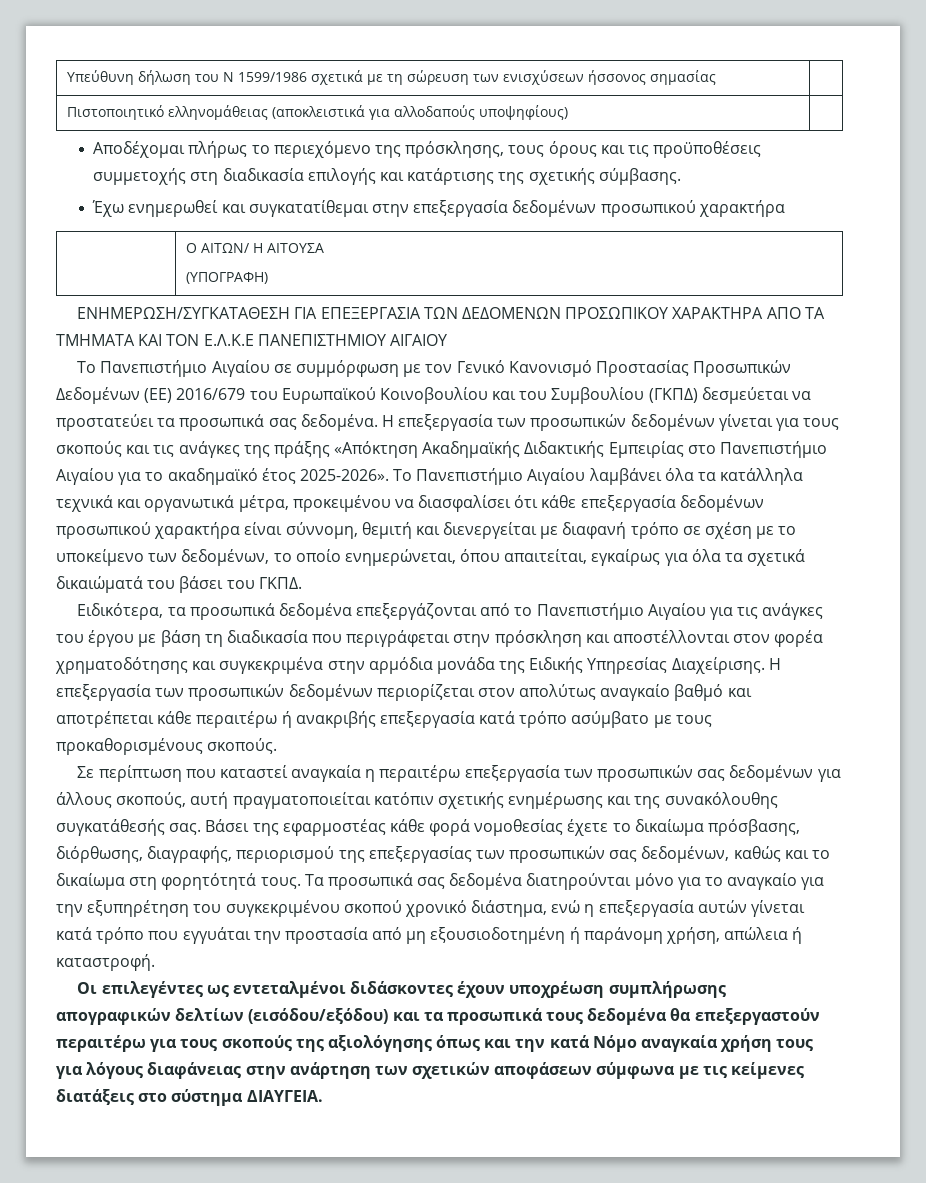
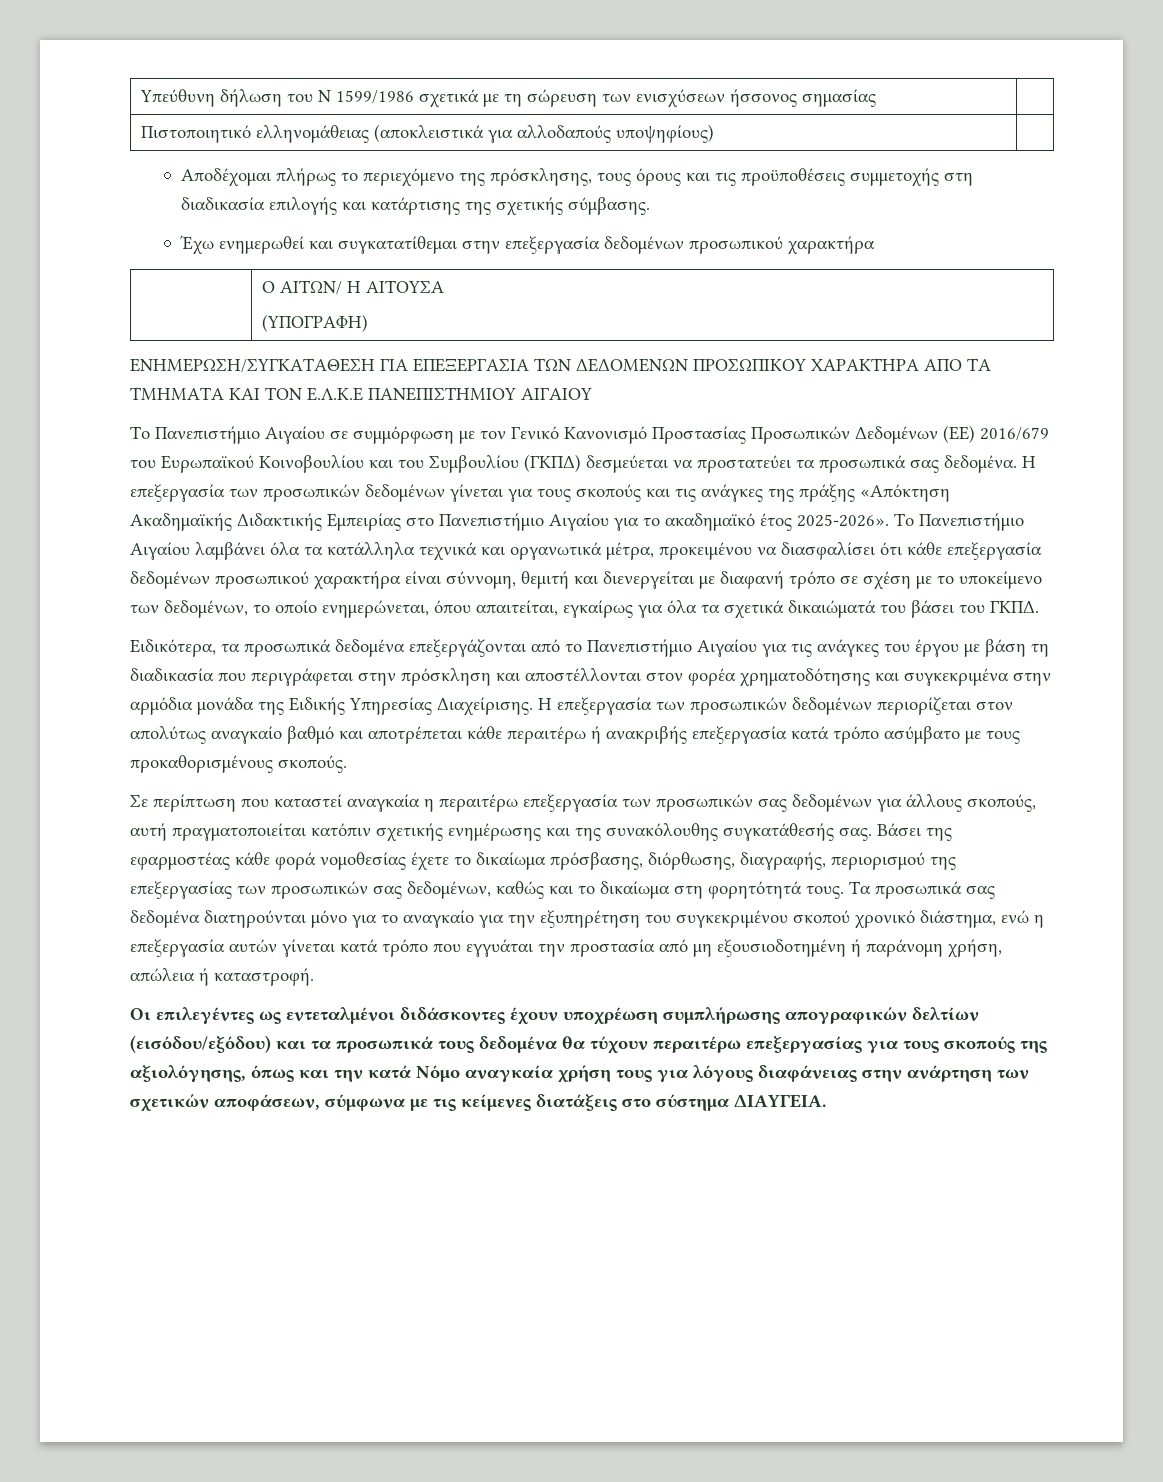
[694,1008,820,1025] [56,1035,146,1052] επεξεργαστούν περαιτέρω -> [590,1036,862,1054] τύχουν περαιτέρω επεξεργασίας
[327,1035,432,1052] αξιολόγησης -> [130,1065,246,1082] αξιολόγησης,
[494,1062,593,1079] αποφάσεων -> [214,1094,320,1111] αποφάσεων,

